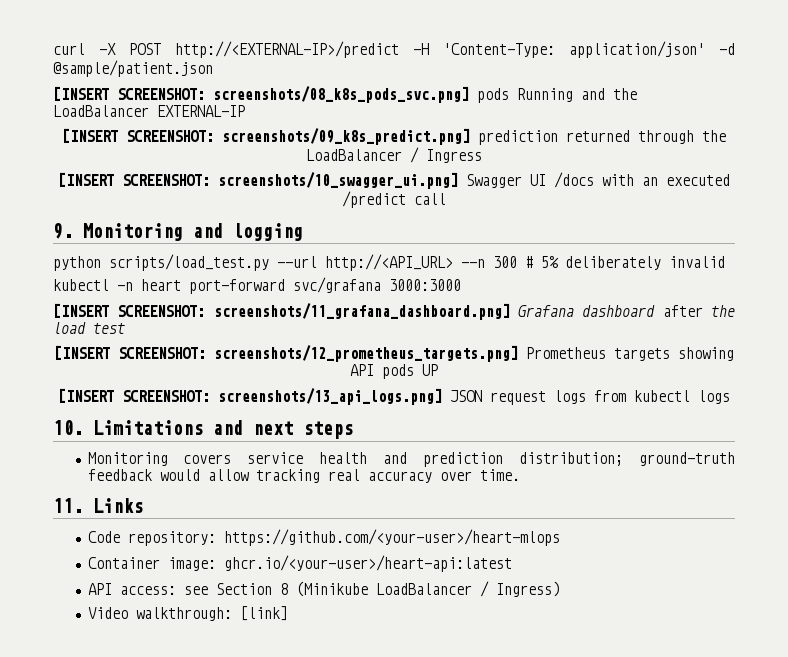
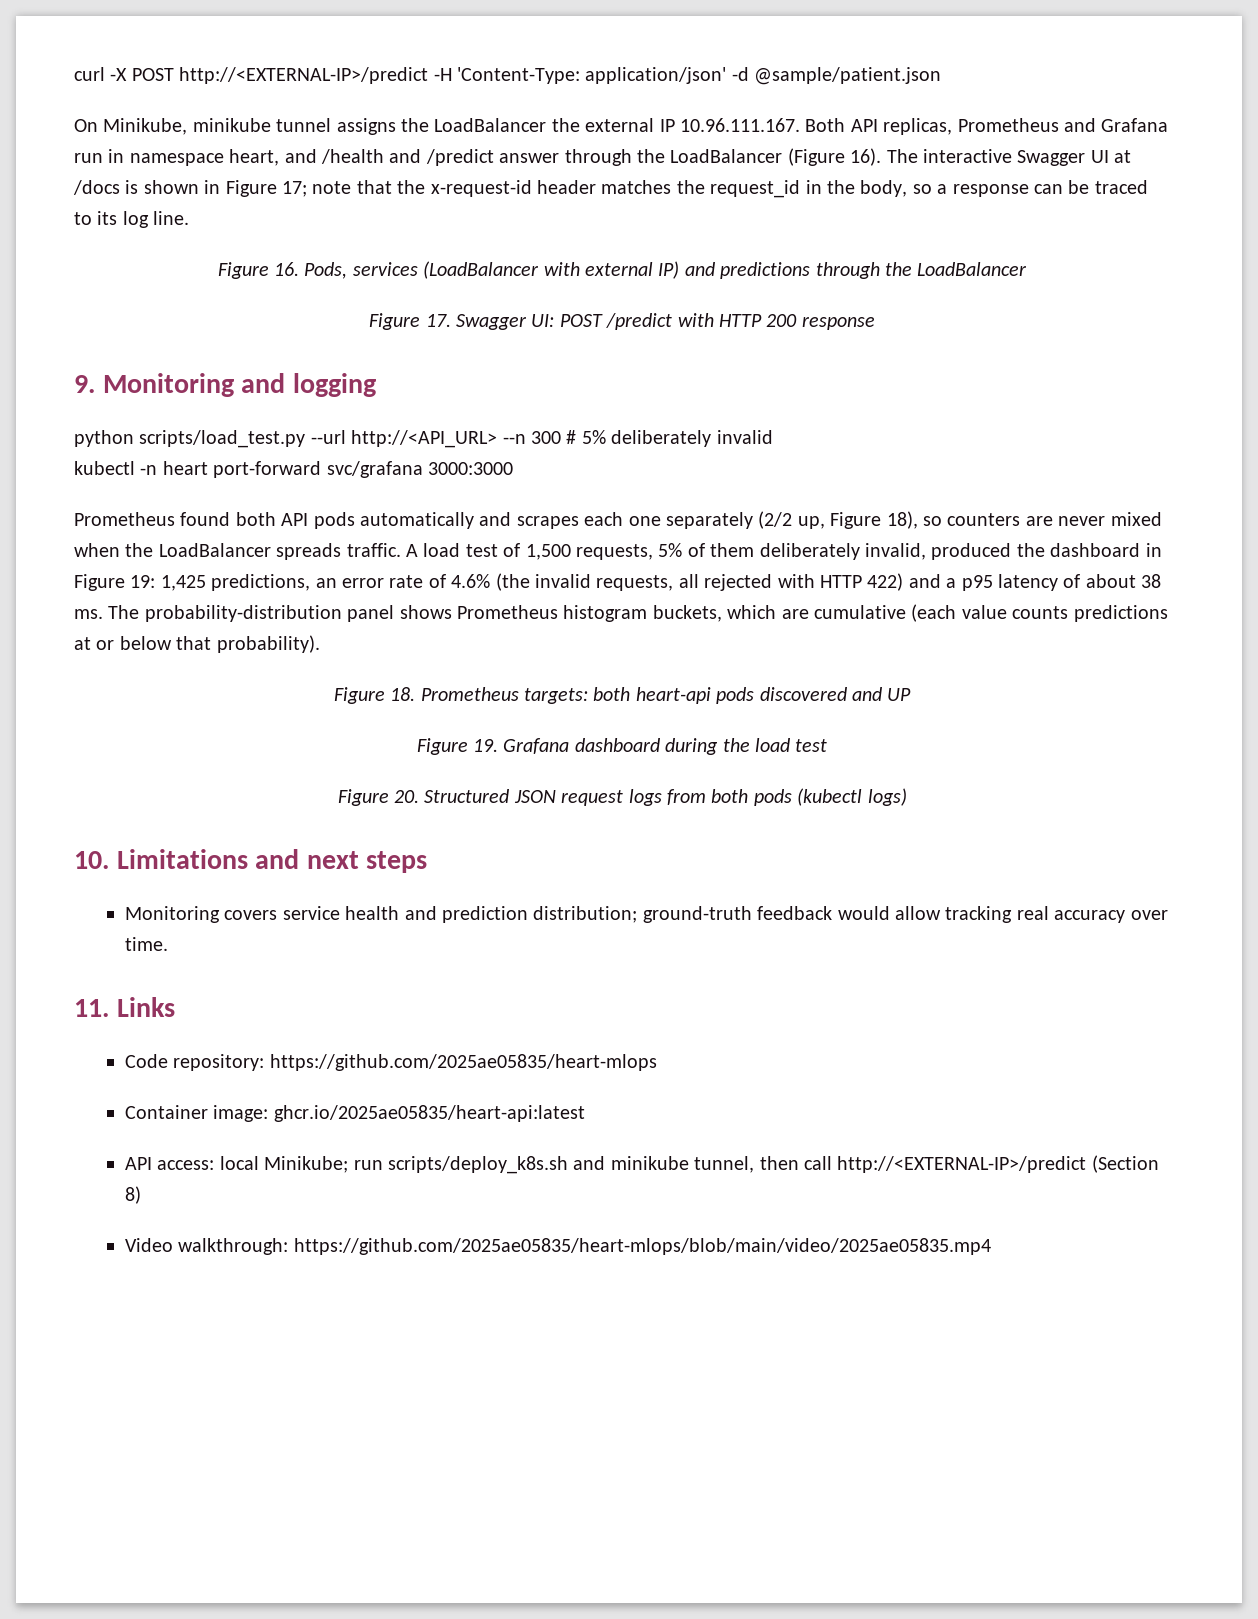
[53,86,637,103] [53,105,245,117] [62,128,726,145] [306,147,482,163] [58,172,730,189] [342,191,446,208] [INSERT SCREENSHOT: screenshots/08_k8s_pods_svc.png] pods Running and the LoadBalancer EXTERNAL-IP // [INSERT SCREENSHOT: screenshots/09_k8s_predict.png] prediction returned through the LoadBalancer / Ingress // [INSERT SCREENSHOT: screenshots/10_swagger_ui.png] Swagger UI /docs with an executed /predict call -> [74,118,1169,135] [74,148,1132,166] [73,180,1148,198] [74,211,190,228] [217,261,1028,279] [369,313,875,330] On Minikube, minikube tunnel assigns the LoadBalancer the external IP 10.96.111.167. Both API replicas, Prometheus and Grafana run in namespace heart, and /health and /predict answer through the LoadBalancer (Figure 16). The interactive Swagger UI at /docs is shown in Figure 17; note that the x-request-id header matches the request_id in the body, so a response can be traced to its log line. // Figure 16. Pods, services (LoadBalancer with external IP) and predictions through the LoadBalancer // Figure 17. Swagger UI: POST /predict with HTTP 200 response
[53,303,510,320] [INSERT SCREENSHOT: screenshots/11_grafana_dashboard.png] -> [74,511,1162,529] [74,543,1162,560] [74,573,1162,591] [74,604,1168,622] [74,635,320,653] [333,687,912,704] [416,738,498,755] Prometheus found both API pods automatically and scrapes each one separately (2/2 up, Figure 18), so counters are never mixed when the LoadBalancer spreads traffic. A load test of 1,500 requests, 5% of them deliberately invalid, produced the dashboard in Figure 19: 1,425 predictions, an error rate of 4.6% (the invalid requests, all rejected with HTTP 422) and a p95 latency of about 38 ms. The probability-distribution panel shows Prometheus histogram buckets, which are cumulative (each value counts predictions at or below that probability). // Figure 18. Prometheus targets: both heart-api pods discovered and UP // Figure 19.
[662,305,703,317] after -> [665,738,719,755] during
[54,345,734,362] [350,364,438,379] [58,388,730,405] [INSERT SCREENSHOT: screenshots/12_prometheus_targets.png] Prometheus targets showing API pods UP // [INSERT SCREENSHOT: screenshots/13_api_logs.png] JSON request logs from kubectl logs -> [337,788,907,806] Figure 20. Structured JSON request logs from both pods (kubectl logs)
[223,529,560,546] https://github.com/<your-user>/heart-mlops -> [269,1054,657,1071] https://github.com/2025ae05835/heart-mlops
[223,555,512,572] ghcr.io/<your-user>/heart-api:latest -> [273,1105,585,1122] ghcr.io/2025ae05835/heart-api:latest
[183,581,560,597] see Section 8 (Minikube LoadBalancer / Ingress) -> [219,1155,1159,1174] [124,1186,141,1204] local Minikube; run scripts/deploy_k8s.sh and minikube tunnel, then call http://<EXTERNAL-IP>/predict (Section 8)
[239,606,288,621] [link] -> [293,1238,991,1255] https://github.com/2025ae05835/heart-mlops/blob/main/video/2025ae05835.mp4

